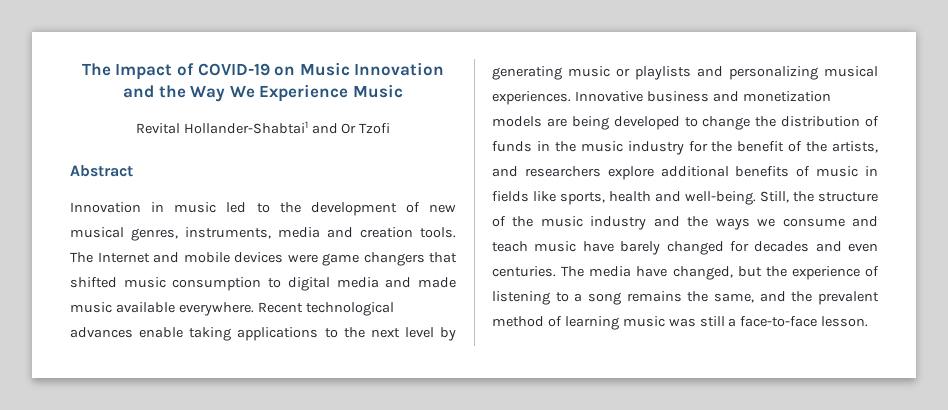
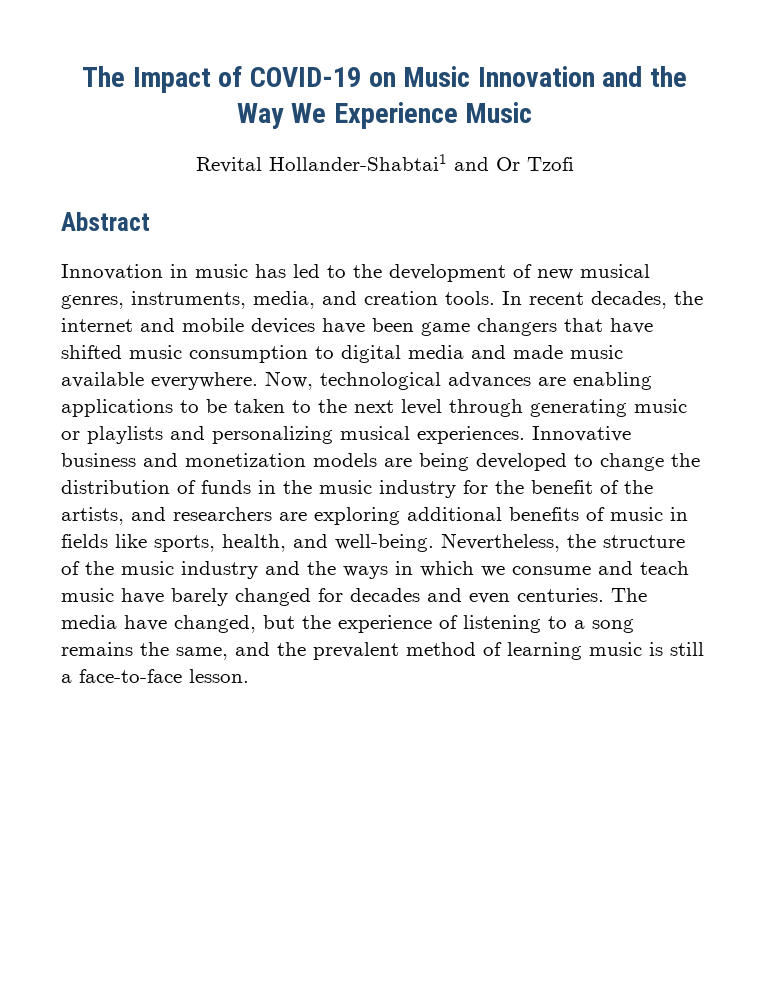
(217, 207) none -> [255,264,286,278] has
[278,227,320,238] media -> [253,291,315,309] media,
[70,252,150,263] The Internet -> [502,291,703,309] [61,318,133,332] In recent decades, the internet
[287,254,318,263] were -> [322,318,414,334] have been
(457, 257) none -> [610,318,653,334] have
[257,302,303,313] Recent -> [265,371,313,390] Now,
[139,327,319,341] enable taking applications -> [538,372,652,390] [61,399,285,417] are enabling applications to be taken
[440,327,456,341] by -> [449,399,523,417] through
[607,166,654,180] explore -> [279,507,400,525] are exploring
[609,191,651,202] health -> [222,534,286,552] health,
[760,191,789,203] Still, -> [441,533,560,552] Nevertheless,
(750, 224) none -> [395,561,474,577] in which
[668,318,696,327] was -> [649,642,663,656] is

